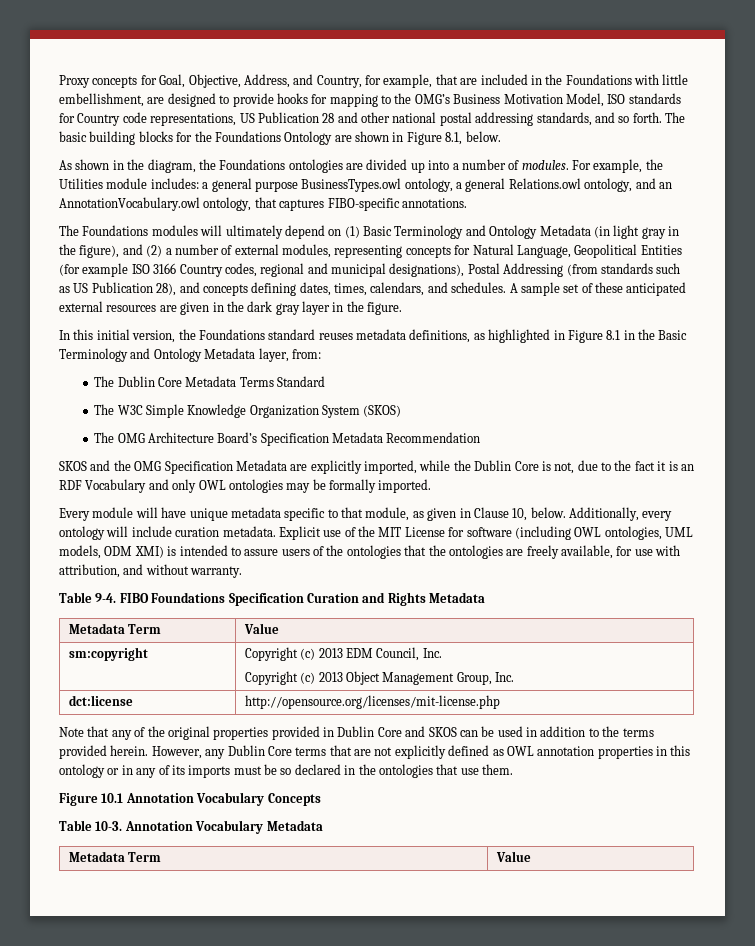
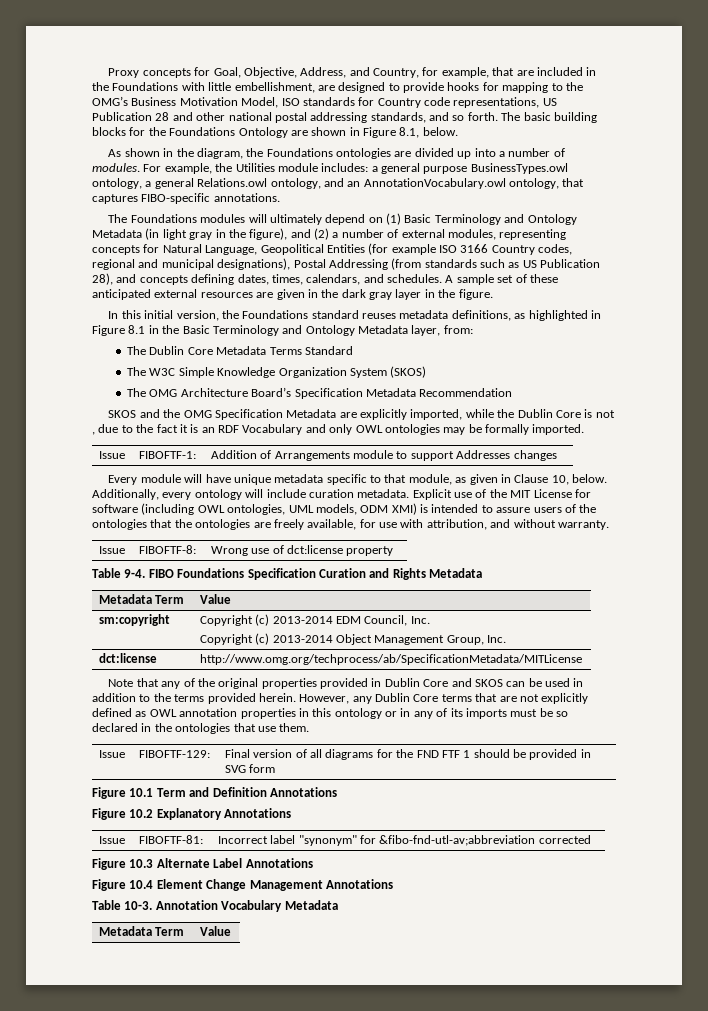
[554,462,575,474] not, -> [595,410,615,418] [92,432,95,435] not ,
(432, 486) none -> [98,451,125,459] [138,451,196,459] [210,450,557,461] // Issue | FIBOFTF-1: | Addition of Arrangements module to support Addresses changes
(243, 572) none -> [98,546,125,554] [138,545,196,554] [210,545,394,556] // Issue | FIBOFTF-8: | Wrong use of dct:license property
[318,648,343,658] 2013 -> [272,616,333,624] 2013-2014
[318,672,343,682] 2013 -> [272,635,333,643] 2013-2014
[244,695,500,709] http://opensource.org/licenses/mit-license.php -> [199,654,582,665] http://www.omg.org/techprocess/ab/SpecificationMetadata/MITLicense
[59,792,321,806] // Figure 10.1 Annotation Vocabulary Concepts -> [98,750,125,758] [138,750,210,758] [224,749,591,760] [224,764,276,773] [92,787,337,799] [92,808,292,820] [98,836,125,844] [138,835,203,844] [217,835,591,846] [92,858,313,870] [92,879,393,891] // Issue | FIBOFTF-129: | Final version of all diagrams for the FND FTF 1 should be provided in SVG form // Figure 10.1 Term and Definition Annotations // Figure 10.2 Explanatory Annotations // Issue | FIBOFTF-81: | Incorrect label "synonym" for &fibo-fnd-utl-av;abbreviation corrected // Figure 10.3 Alternate Label Annotations // Figure 10.4 Element Change Management Annotations

